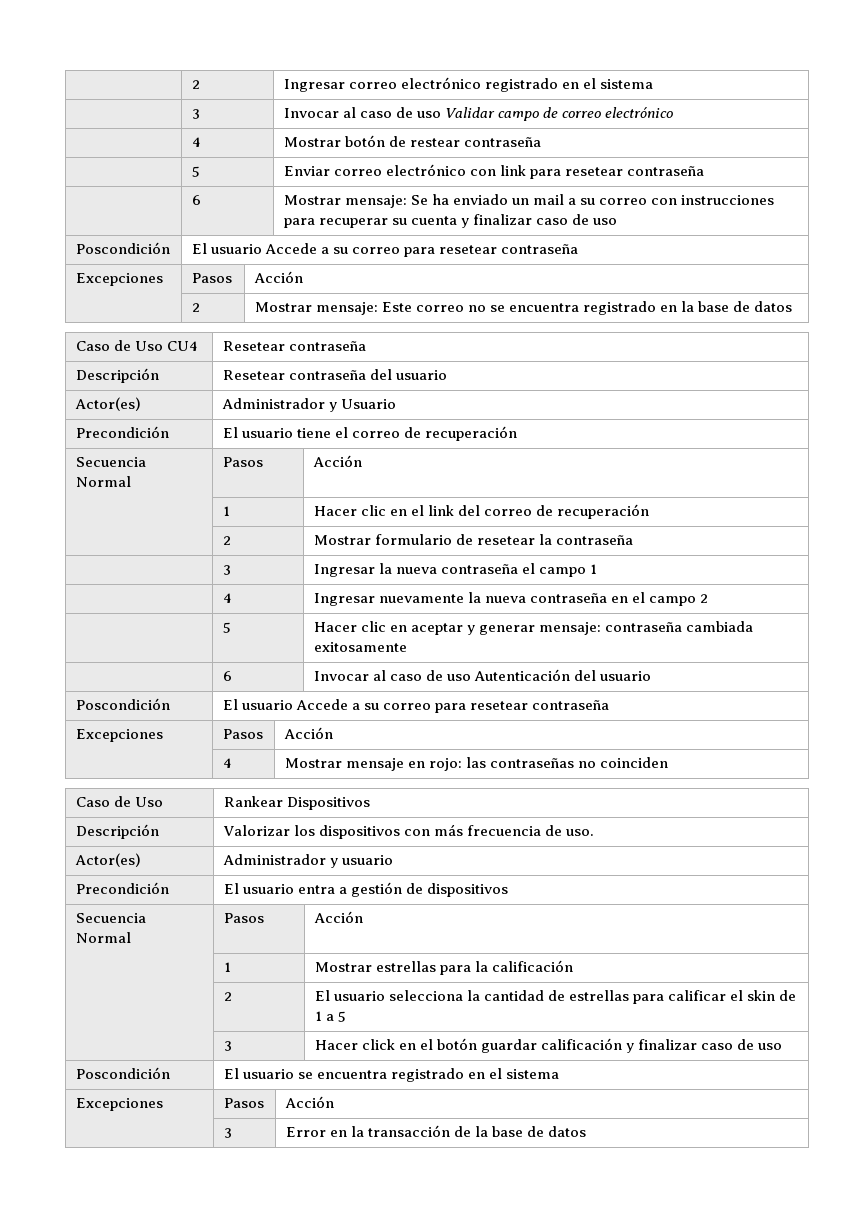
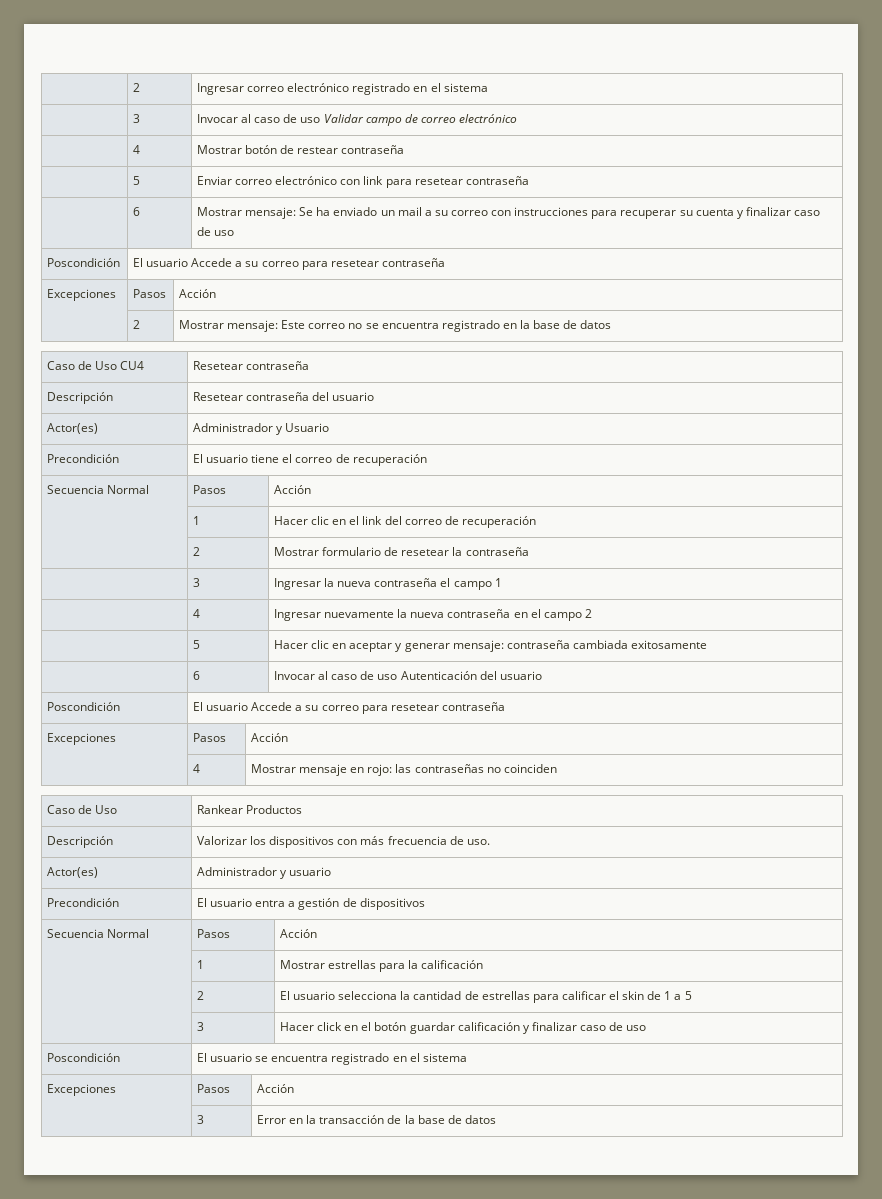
[286,797,370,810] Dispositivos -> [246,805,303,814] Productos

